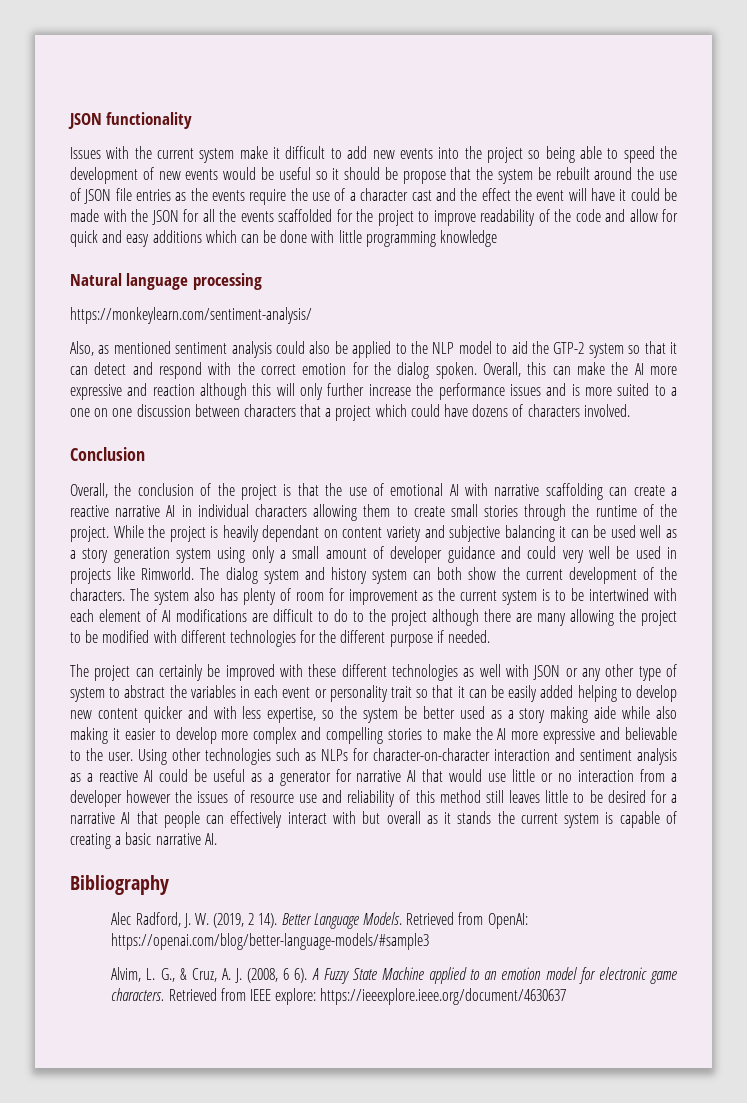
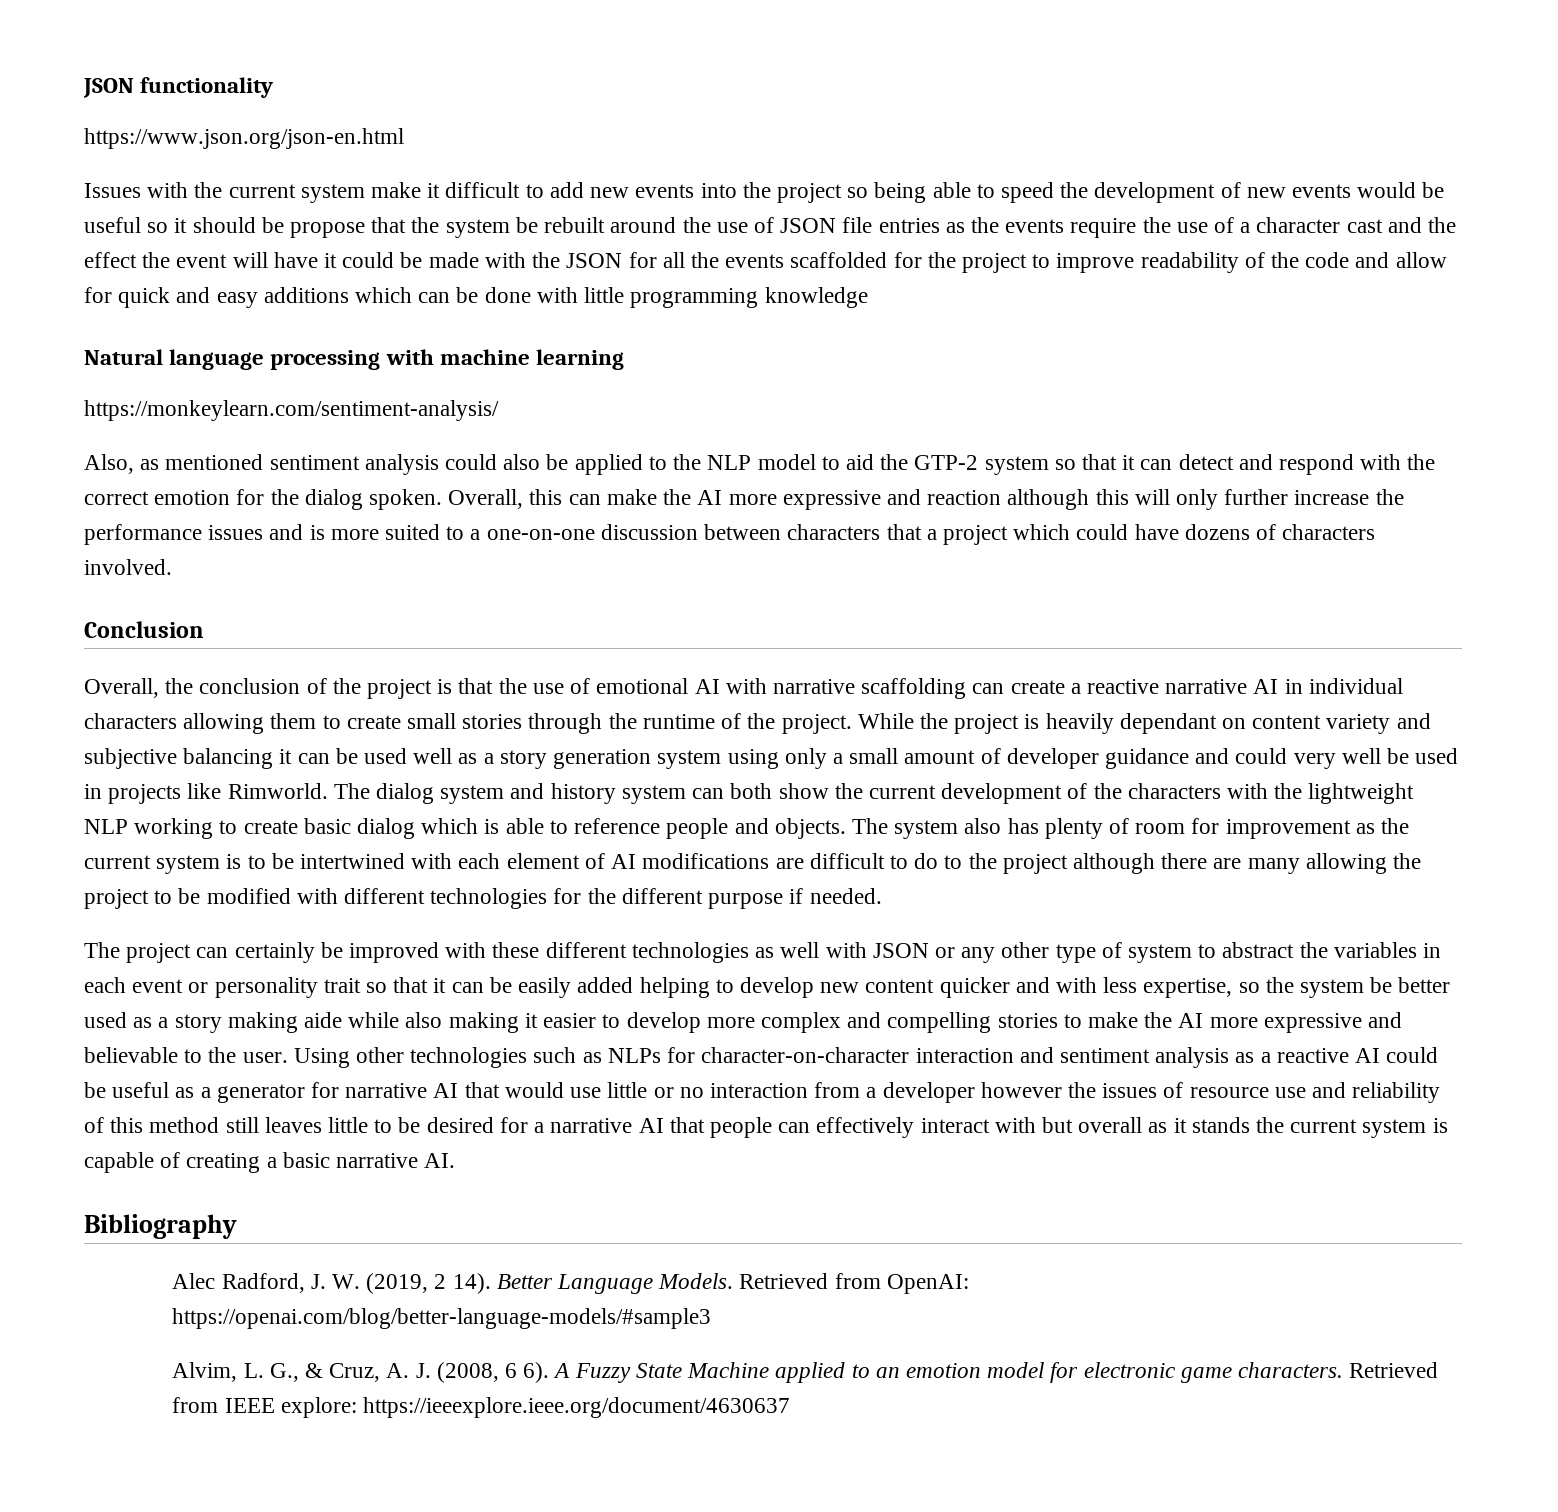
(193, 120) none -> [84,128,404,149] // https://www.json.org/json-en.html
(262, 281) none -> [385,349,625,370] with machine learning
[70,408,133,417] one on one -> [486,529,595,540] one-on-one
[70,588,125,601] characters. -> [1127,783,1415,804] [84,818,846,839] characters with the lightweight NLP working to create basic dialog which is able to reference people and objects.

